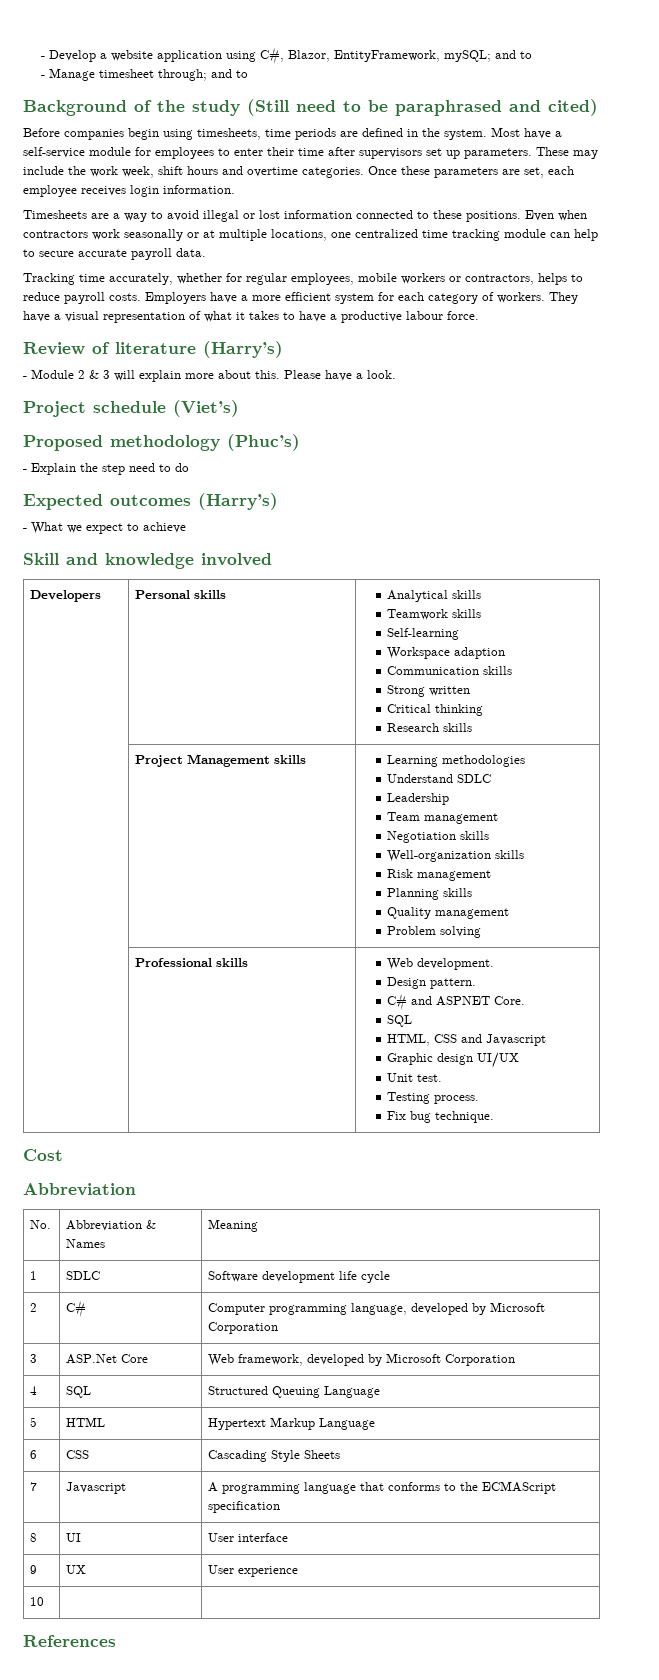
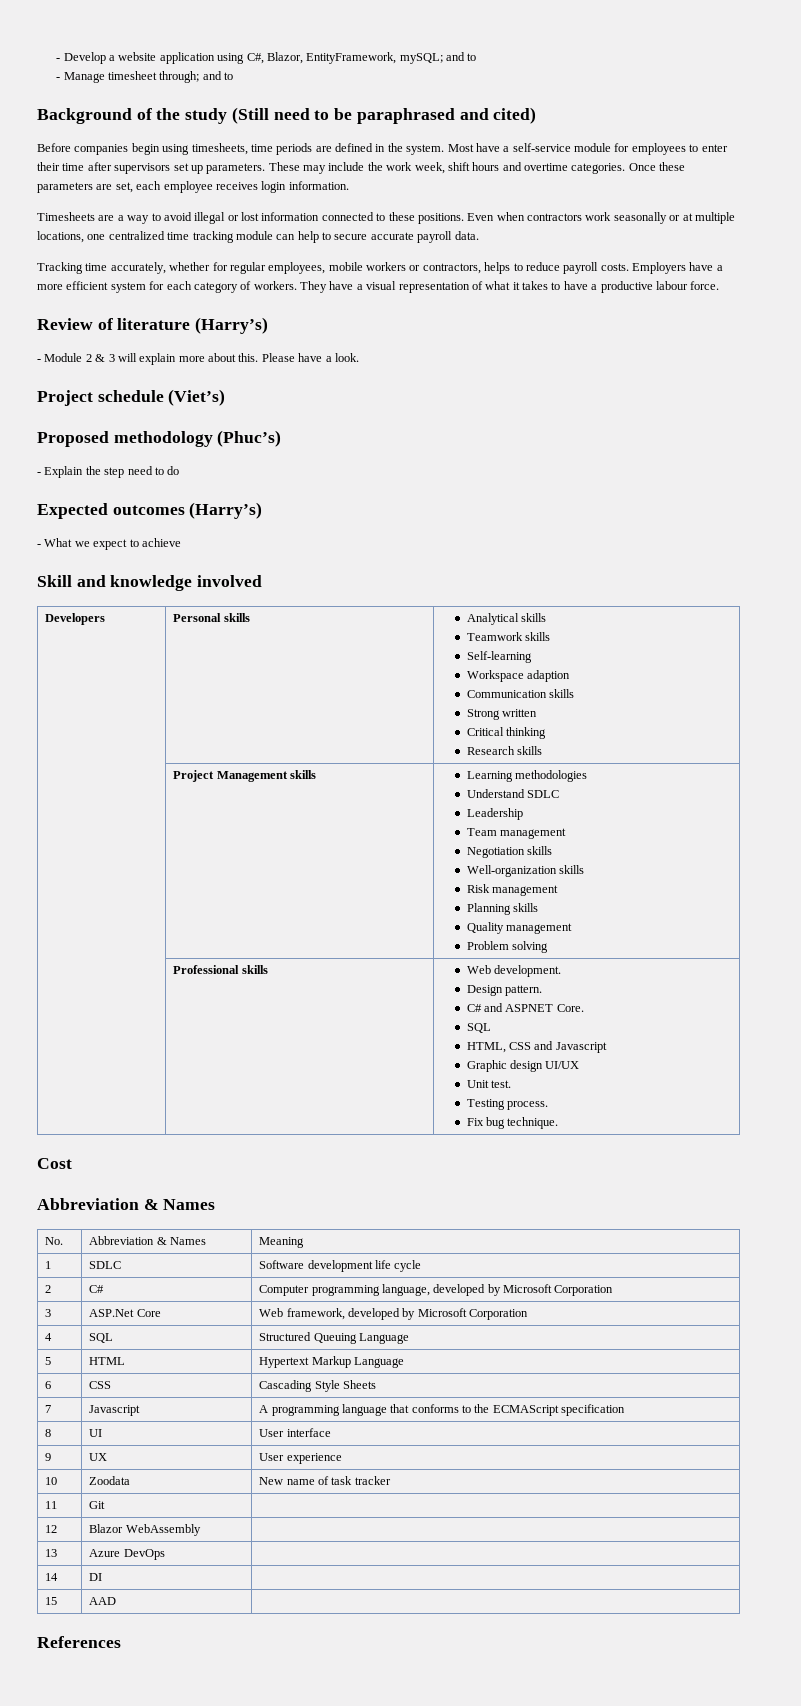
(136, 1189) none -> [143,1199,216,1210] & Names
(45, 1601) none -> [89,1476,131,1485] [259,1476,391,1485] [45,1501,58,1509] [89,1501,106,1509] [45,1525,58,1533] [89,1524,201,1536] [45,1549,58,1557] [89,1549,165,1560] [45,1573,59,1581] [89,1573,103,1581] [45,1597,58,1605] [89,1597,117,1605] Zoodata | New name of task tracker // 11 | Git | // 12 | Blazor WebAssembly | // 13 | Azure DevOps | // 14 | DI | // 15 | AAD

